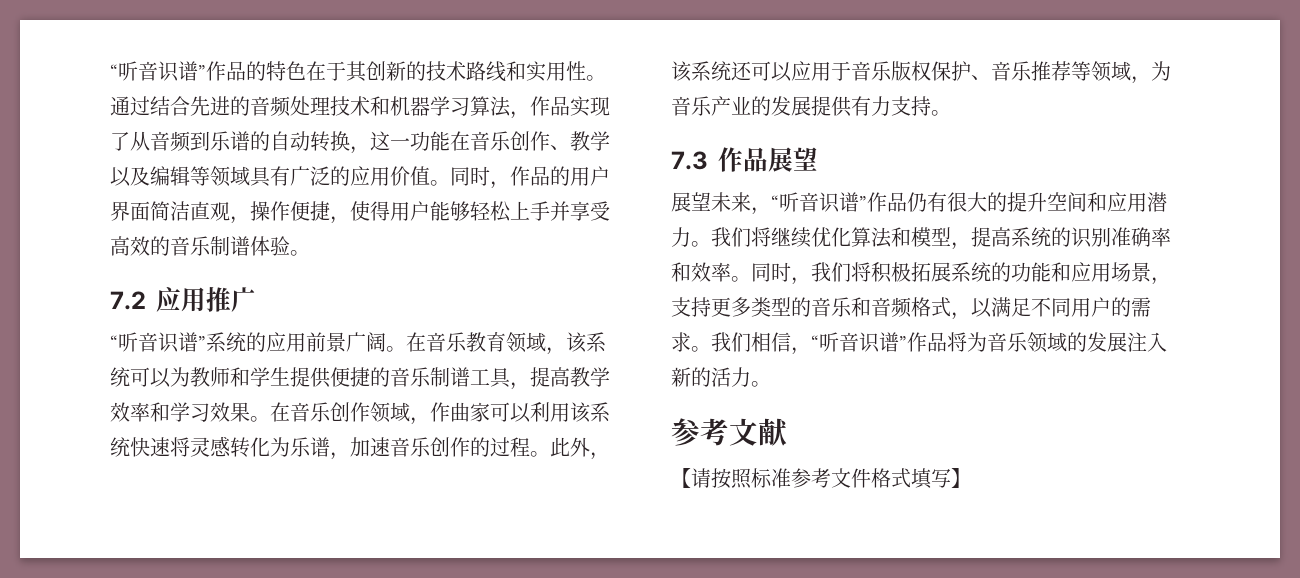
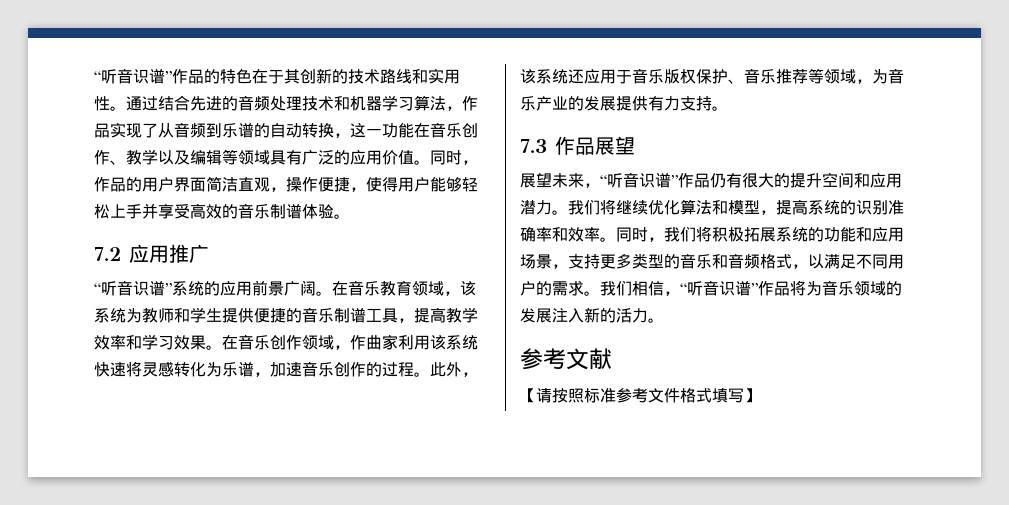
[130,367,171,388] 可以 -> (126, 315) none
[490,402,531,423] 可以 -> (398, 342) none
[751,61,792,82] 可以 -> (584, 76) none

